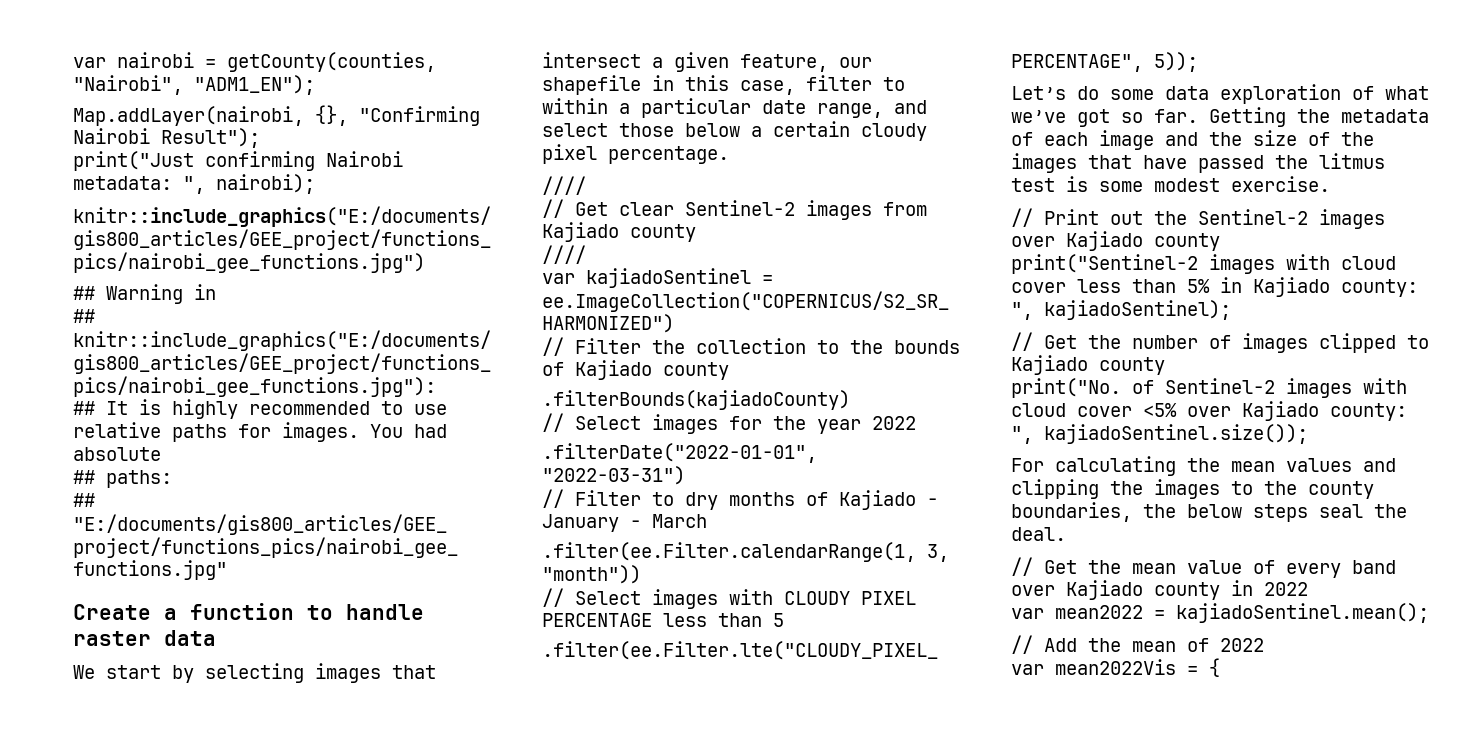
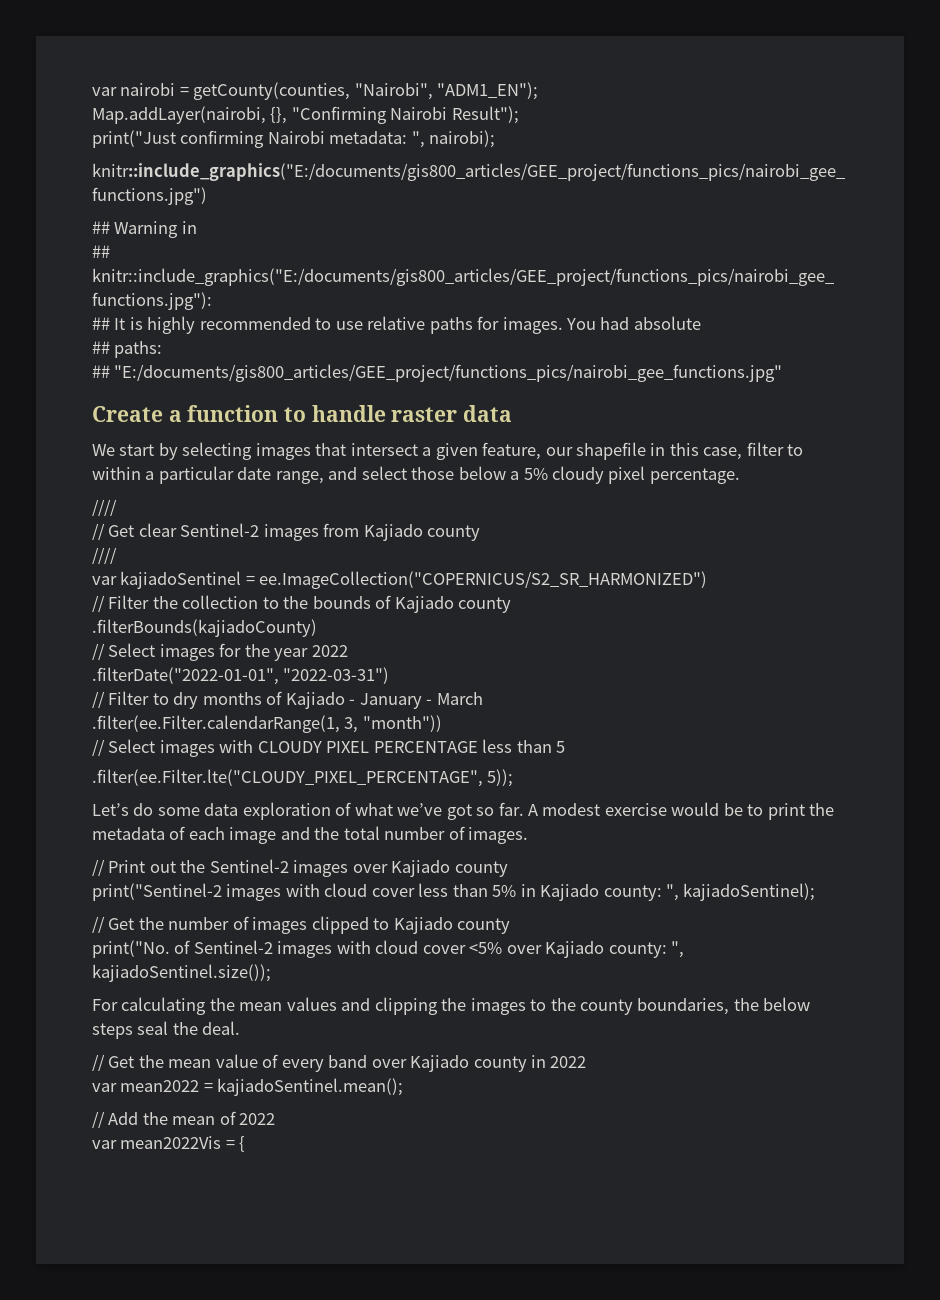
[773,121,850,137] certain -> [523,468,548,480] 5%
[1209,107,1286,127] Getting -> [528,802,805,820] A modest exercise would be to print
[1253,130,1374,146] [1011,153,1385,173] [1011,176,1330,192] size of the images that have passed the litmus test is some modest exercise. -> [343,826,529,844] total number of images.

